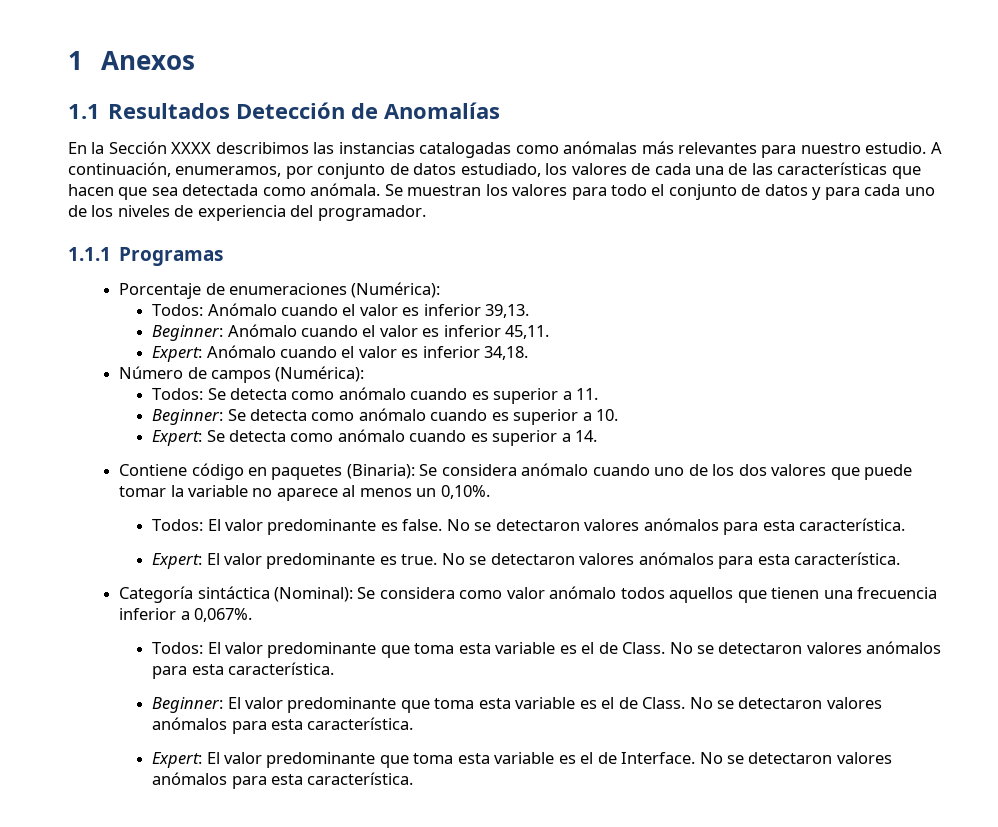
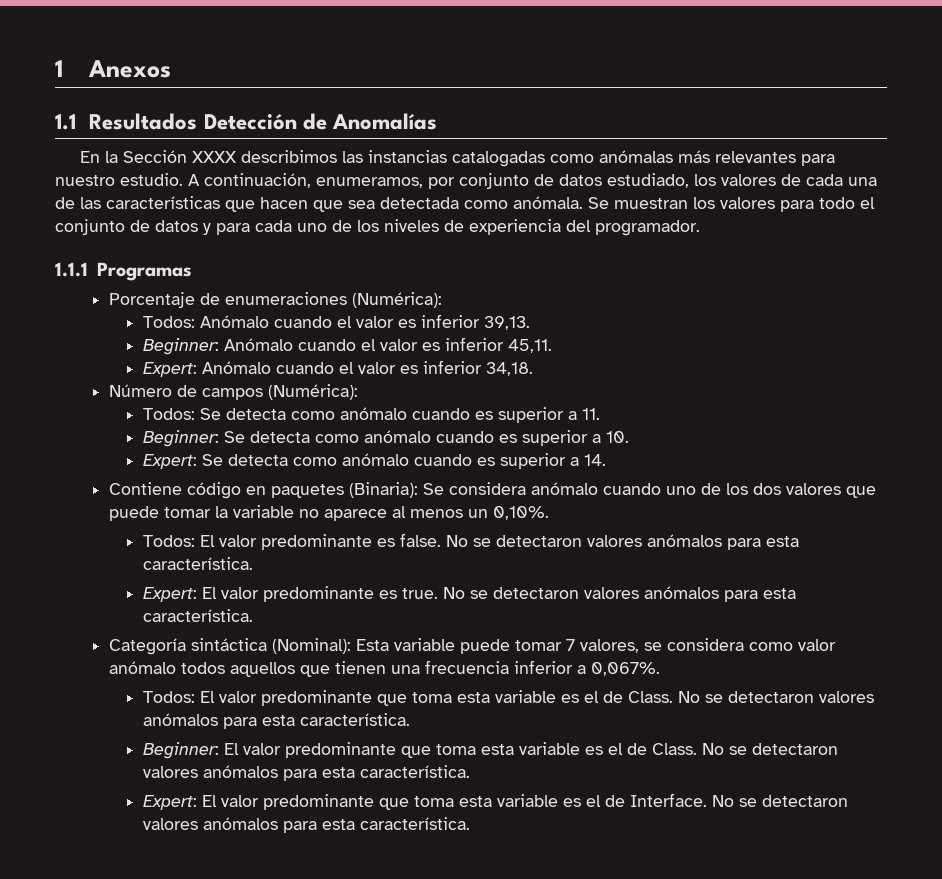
[357,587,376,599] Se -> [355,638,662,654] Esta variable puede tomar 7 valores, se

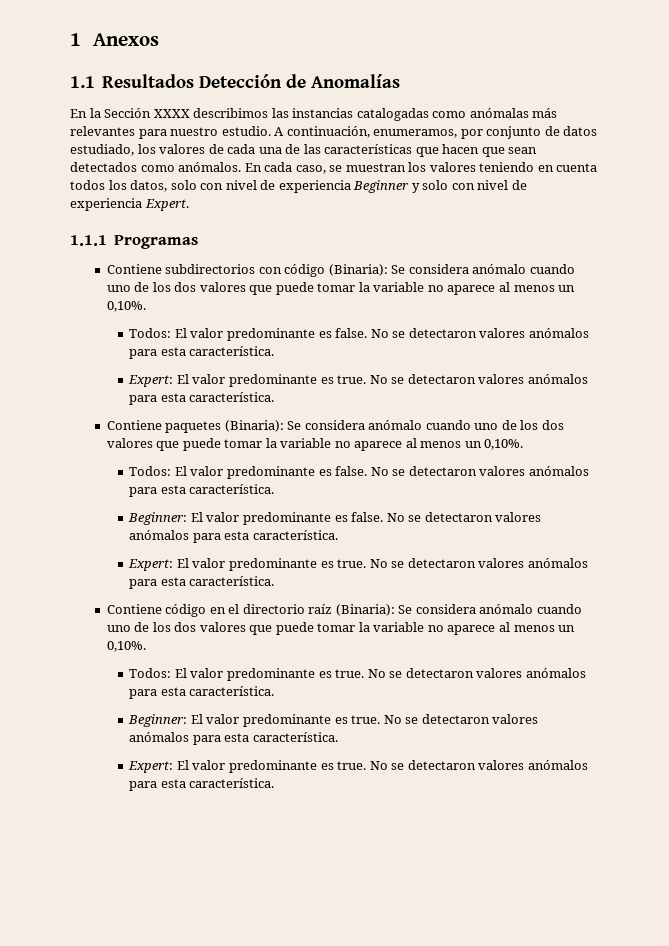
[348,196,875,212] [55,219,700,236] [55,262,192,281] [108,292,442,308] [143,314,531,330] [143,337,553,355] [143,360,534,377] [108,384,358,400] [143,407,601,423] [143,430,630,447] [143,453,607,469] [108,482,344,499] sea detectada como anómala. Se muestran los valores para todo el conjunto de datos y para cada uno de los niveles de experiencia del programador. // 1.1.1 Programas // Porcentaje de enumeraciones (Numérica): // Todos: Anómalo cuando el valor es inferior 39,13. // Beginner: Anómalo cuando el valor es inferior 45,11. // Expert: Anómalo cuando el valor es inferior 34,18. // Número de campos (Numérica): // Todos: Se detecta como anómalo cuando es superior a 11. // Beginner: Se detecta como anómalo cuando es superior a 10. // Expert: Se detecta como anómalo cuando es superior a 14. // Contiene código en paquetes -> [508,147,538,154] [70,162,598,174] [70,180,527,193] [70,198,189,211] [70,235,198,249] [106,264,326,277] sean detectados como anómalos. En cada caso, se muestran los valores teniendo en cuenta todos los datos, solo con nivel de experiencia Beginner y solo con nivel de experiencia Expert. // 1.1.1 Programas // Contiene subdirectorios con código
[108,638,836,655] [108,660,660,677] [143,690,674,706] Categoría sintáctica (Nominal): Esta variable puede tomar 7 valores, se considera como valor anómalo todos aquellos que tienen una frecuencia inferior a 0,067%. // Todos: El valor predominante que toma esta variable es el de Class. -> [106,420,564,433] [106,438,524,451] [129,466,368,479] Contiene paquetes (Binaria): Se considera anómalo cuando uno de los dos valores que puede tomar la variable no aparece al menos un 0,10%. // Todos: El valor predominante es false.
[401,742,698,758] que toma esta variable es el de Class. -> [334,512,384,522] es false.
[379,793,849,810] [143,817,471,833] que toma esta variable es el de Interface. No se detectaron valores anómalos para esta característica. -> [320,558,588,568] [129,576,275,589] [106,604,582,617] [106,622,576,635] [106,641,146,652] [129,668,586,681] [129,686,275,699] [128,714,539,727] [129,732,338,745] [128,760,588,773] [129,778,275,791] es true. No se detectaron valores anómalos para esta característica. // Contiene código en el directorio raíz (Binaria): Se considera anómalo cuando uno de los dos valores que puede tomar la variable no aparece al menos un 0,10%. // Todos: El valor predominante es true. No se detectaron valores anómalos para esta característica. // Beginner: El valor predominante es true. No se detectaron valores anómalos para esta característica. // Expert: El valor predominante es true. No se detectaron valores anómalos para esta característica.

